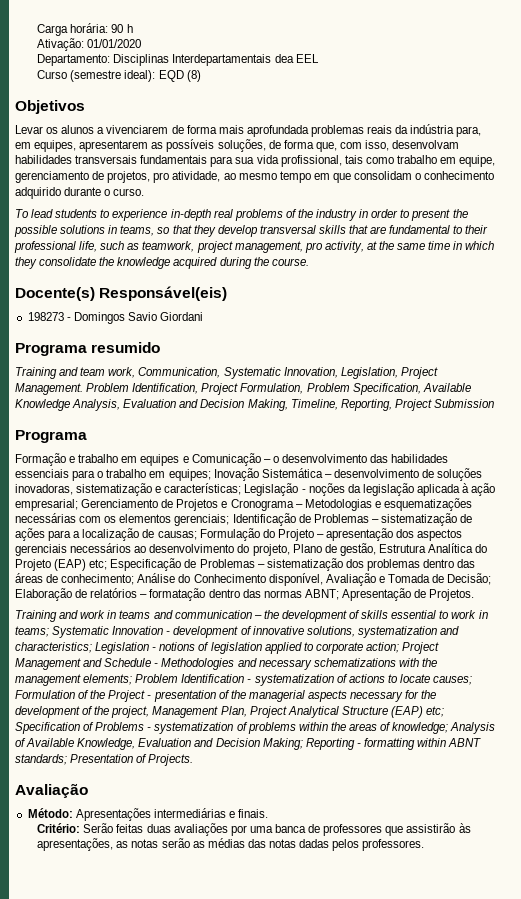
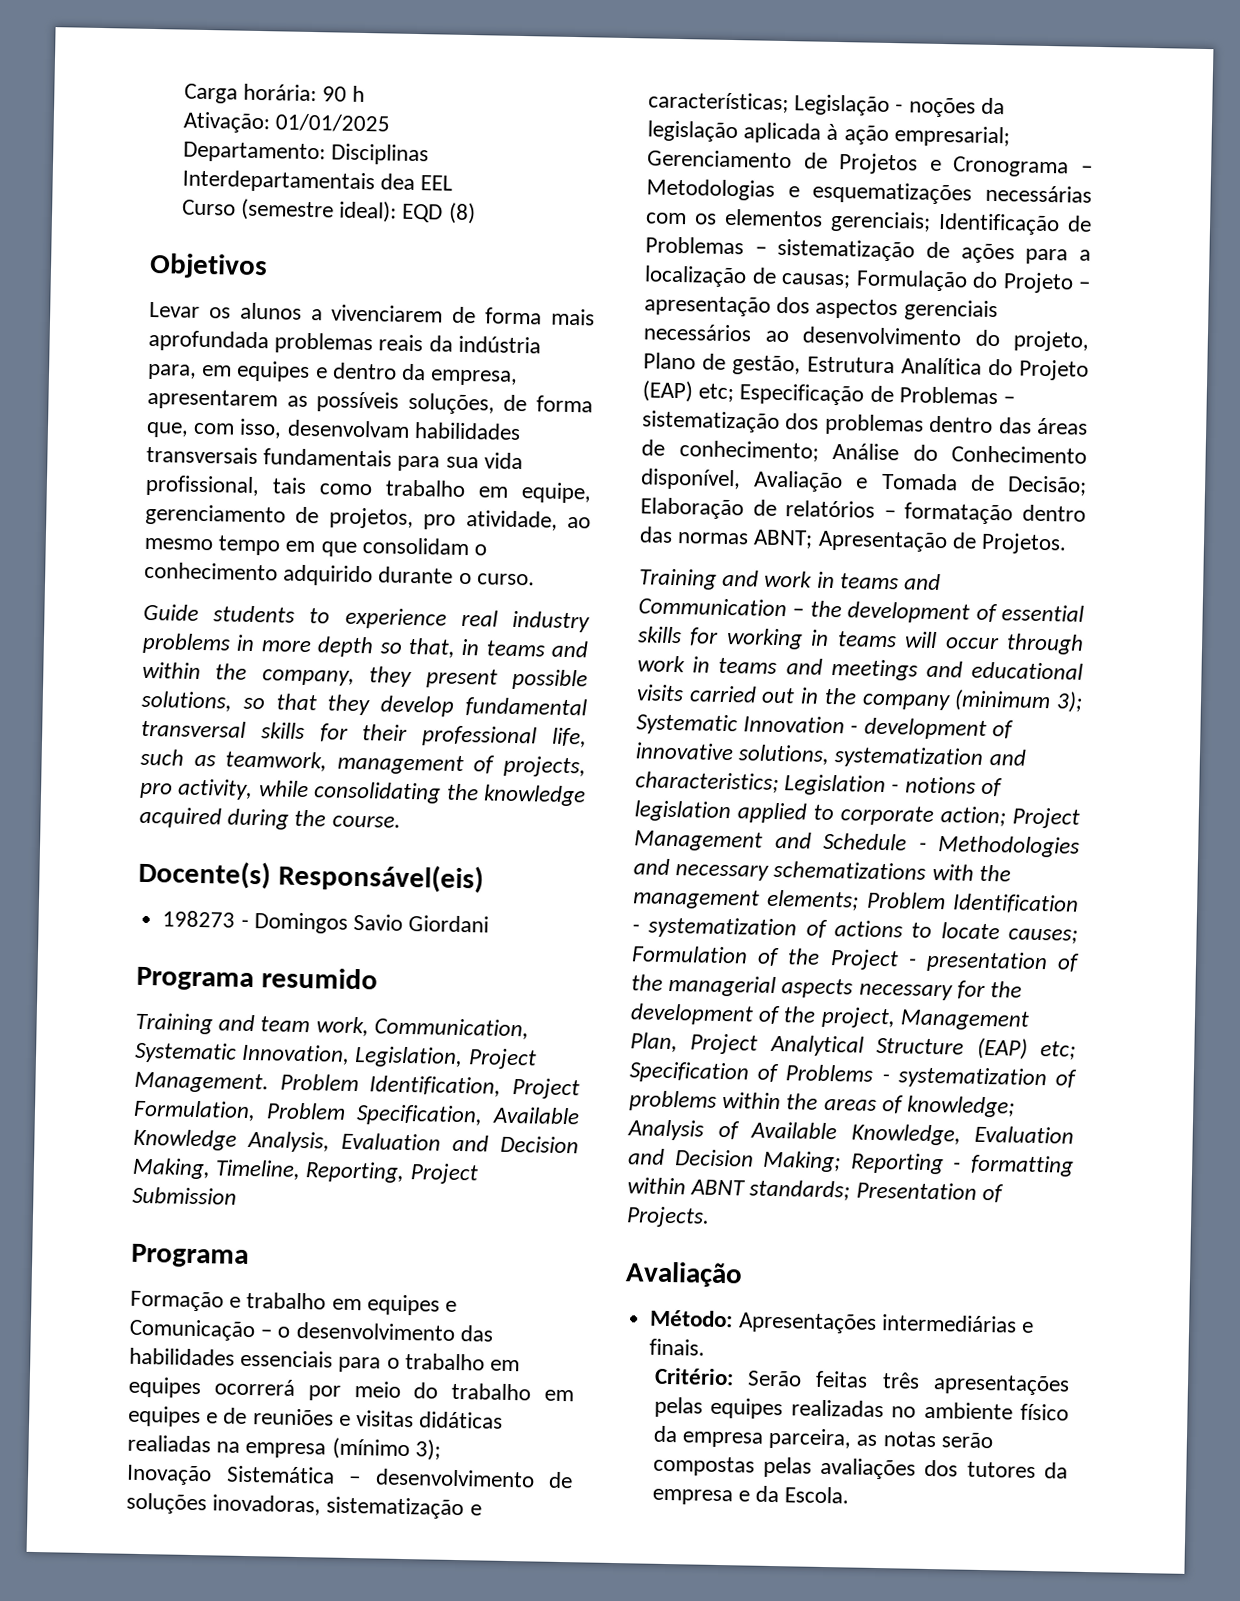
[87,39,142,48] 01/01/2020 -> [274,113,390,133] 01/01/2025
[34,140,77,152] equipes, -> [236,360,519,386] equipes e dentro da empresa,
[15,209,54,218] To lead -> [143,603,199,621] Guide
[170,209,468,221] [14,225,155,237] in-depth real problems of the industry in order to present the possible solutions in teams, -> [460,609,590,633] [142,632,589,658] [142,661,588,691] [141,690,232,712] real industry problems in more depth so that, in teams and within the company, they present possible solutions,
(258, 231) none -> [465,697,587,718] fundamental
[349,225,464,234] that are fundamental to -> [319,723,349,742] for
[196,241,495,253] [15,257,97,269] project management, pro activity, at the same time in which they consolidate -> [336,753,586,778] [139,778,442,804] management of projects, pro activity, while consolidating
[168,469,211,481] equipes; -> [128,1376,574,1402] [128,1405,504,1429] [127,1434,441,1461] equipes ocorrerá por meio do trabalho em equipes e de reuniões e visitas didáticas realiadas na empresa (mínimo 3); //
[174,610,252,619] communication -> [638,597,787,617] Communication
[361,610,488,619] [15,626,49,637] skills essential to work in teams; -> [1001,604,1084,622] [638,626,1084,655] [637,655,1083,681] [636,684,1083,713] essential skills for working in teams will occur through work in teams and meetings and educational visits carried out in the company (minimum 3);
[146,823,471,836] [37,838,425,851] duas avaliações por uma banca de professores que assistirão às apresentações, as notas serão as médias das notas dadas pelos professores. -> [881,1372,1070,1396] [653,1396,1069,1421] [652,1425,994,1450] [652,1455,1068,1480] [651,1485,850,1506] três apresentações pelas equipes realizadas no ambiente físico da empresa parceira, as notas serão compostas pelas avaliações dos tutores da empresa e da Escola.

